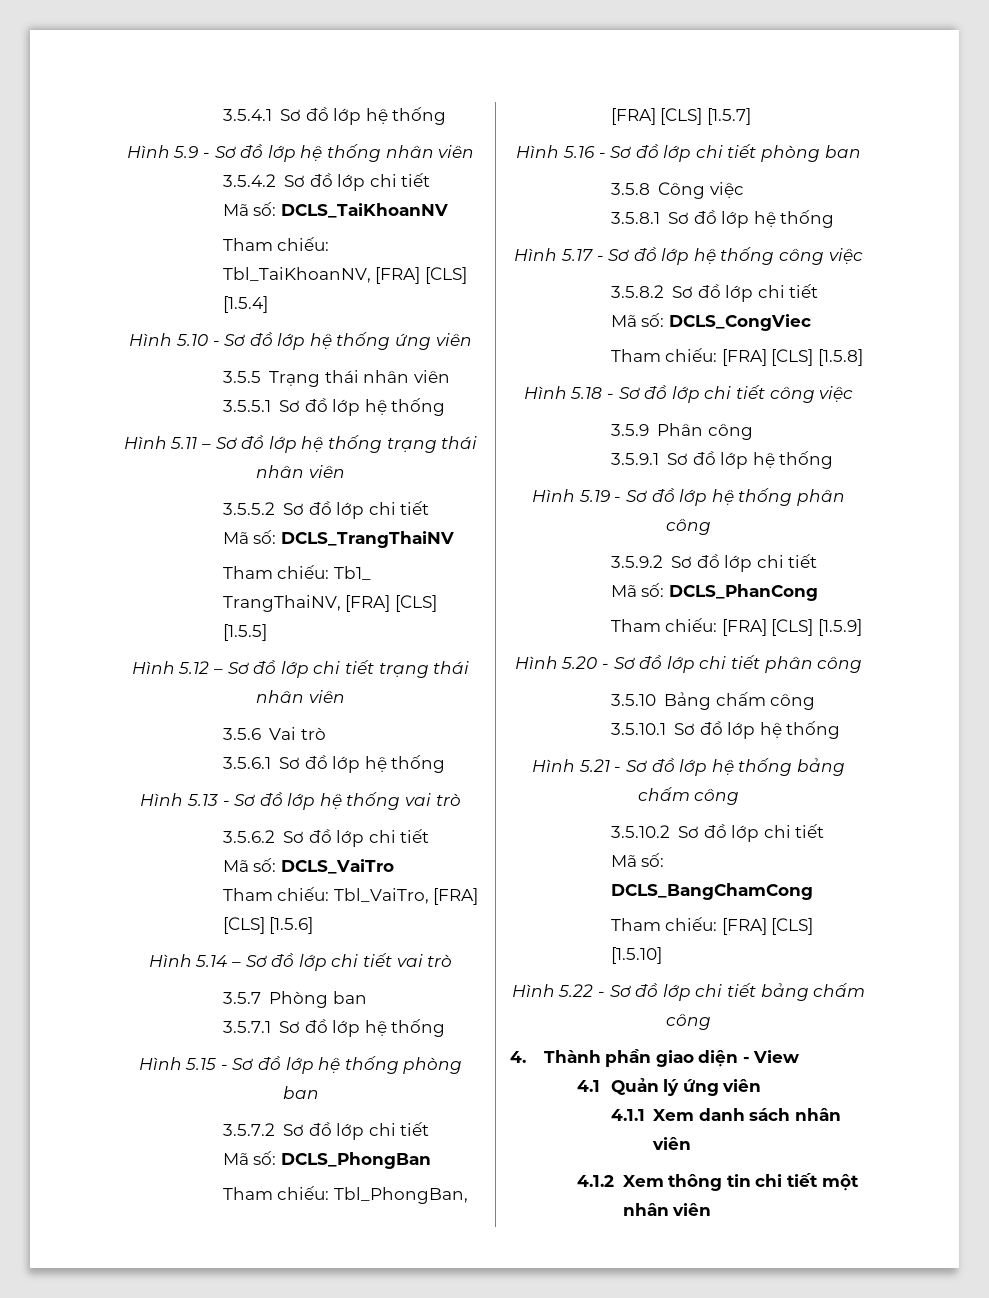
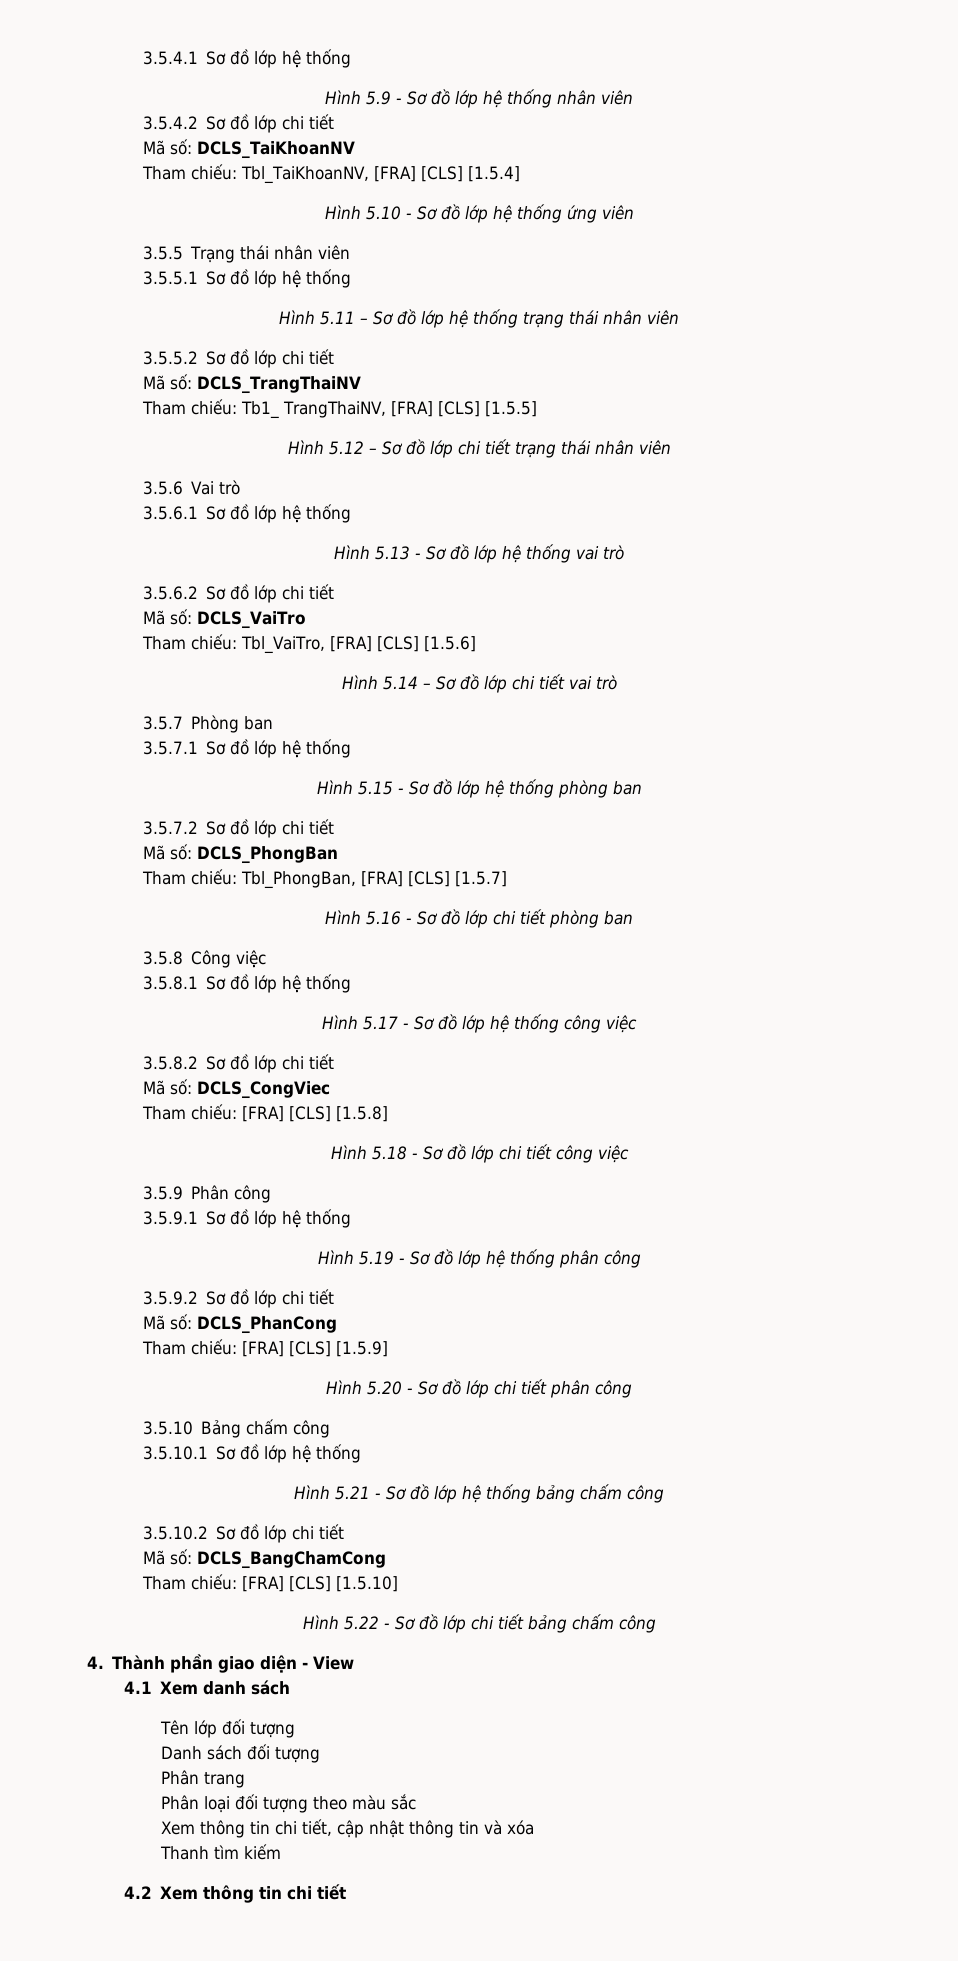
[610,1078,762,1096] [610,1108,841,1121] [652,1137,692,1150] [577,1175,615,1187] Quản lý ứng viên // 4.1.1 Xem danh sách nhân viên // 4.1.2 -> [160,1680,291,1695] [160,1719,296,1738] [161,1744,321,1763] [161,1770,246,1788] [161,1794,417,1813] [161,1819,535,1838] [160,1844,282,1860] [124,1886,153,1899] Xem danh sách // Tên lớp đối tượng // Danh sách đối tượng // Phân trang // Phân loại đối tượng theo màu sắc // Xem thông tin chi tiết, cập nhật thông tin và xóa // Thanh tìm kiếm // 4.2
[821,1174,859,1191] [622,1203,712,1216] một nhân viên -> (347, 1892) none

